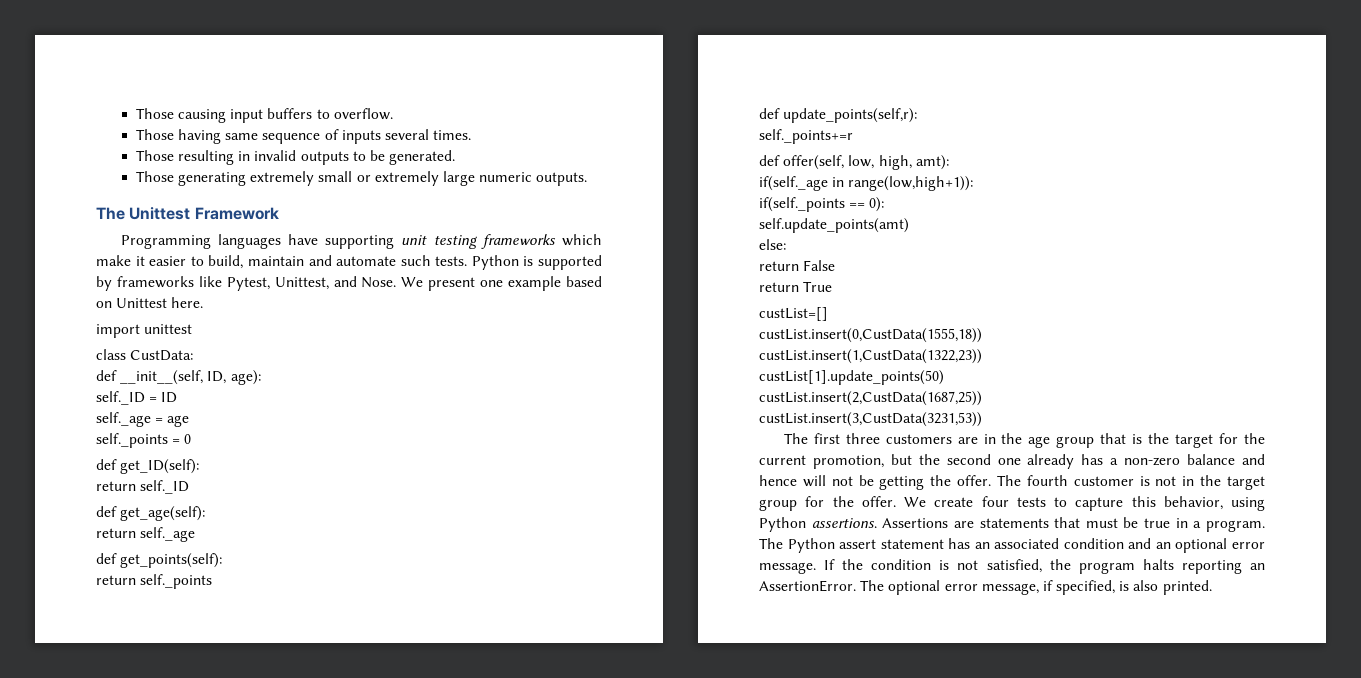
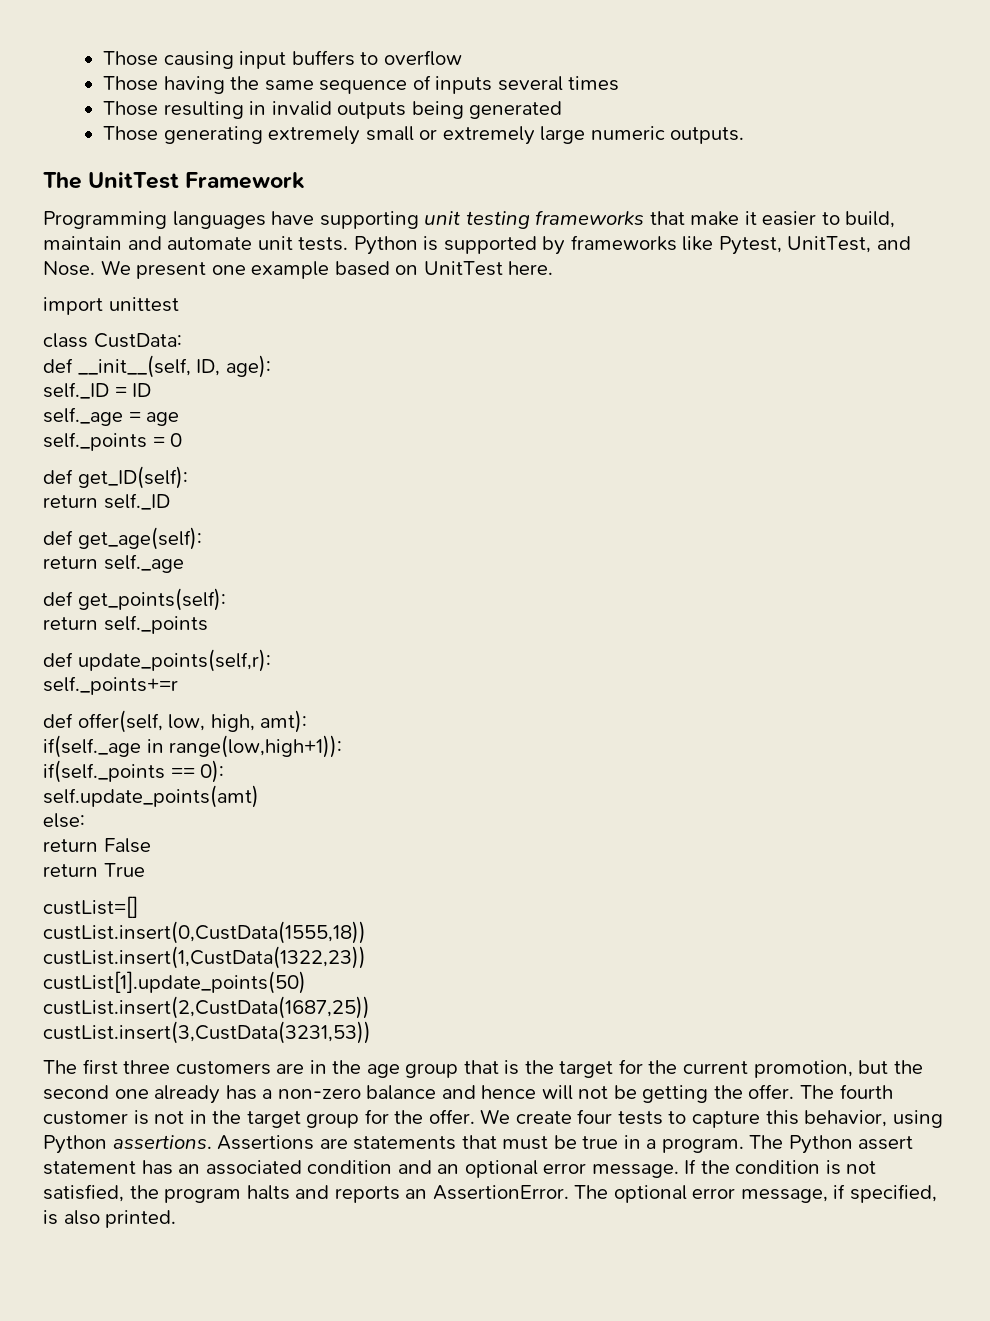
[333,108,393,120] overflow. -> [383,50,462,66] overflow
(222, 136) none -> [230,76,260,90] the
[433,130,472,140] times. -> [568,76,620,91] times
[352,150,456,165] to be generated. -> [411,101,563,119] being generated
[129,207,191,220] Unittest -> [88,172,180,189] UnitTest
[562,234,602,246] which -> [649,211,685,225] that
[400,255,431,266] such -> [257,236,293,250] unit
[274,277,329,290] Unittest, -> [787,236,872,253] UnitTest,
[116,298,168,308] Unittest -> [423,261,503,276] UnitTest
[1181,560,1242,574] reporting -> [295,1185,400,1203] and reports

